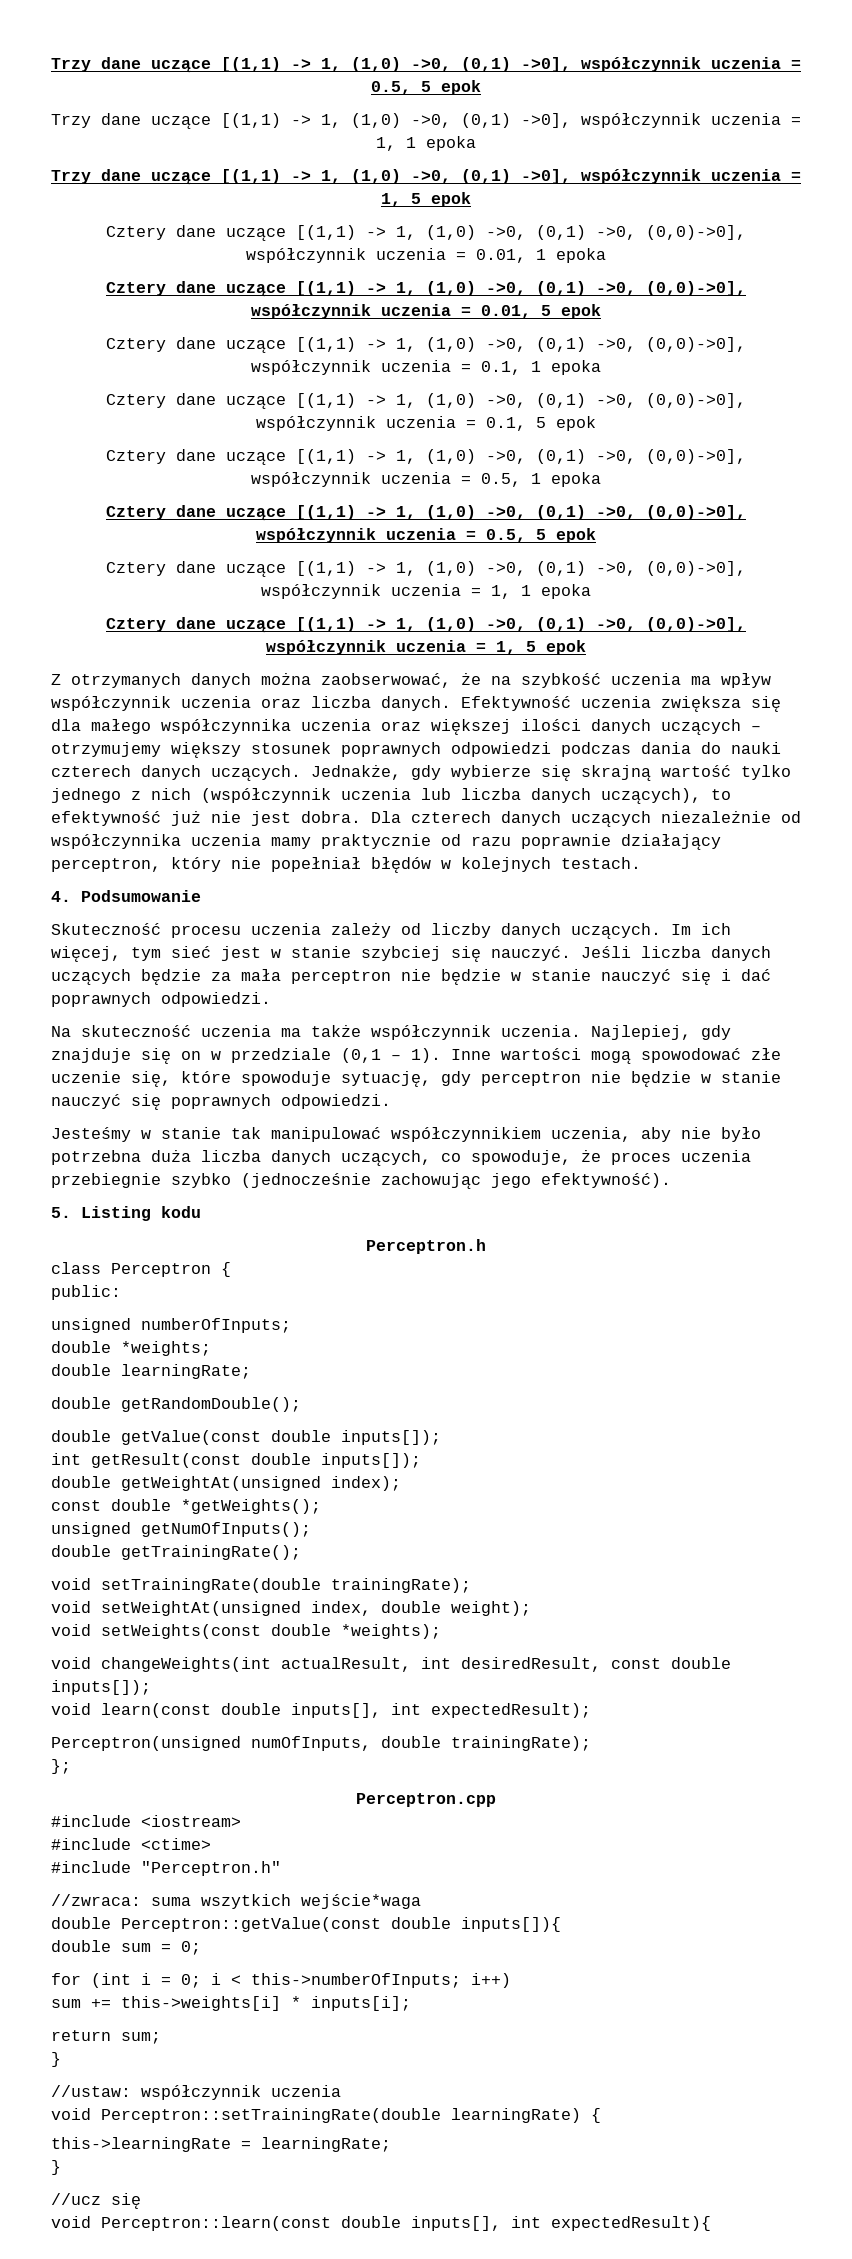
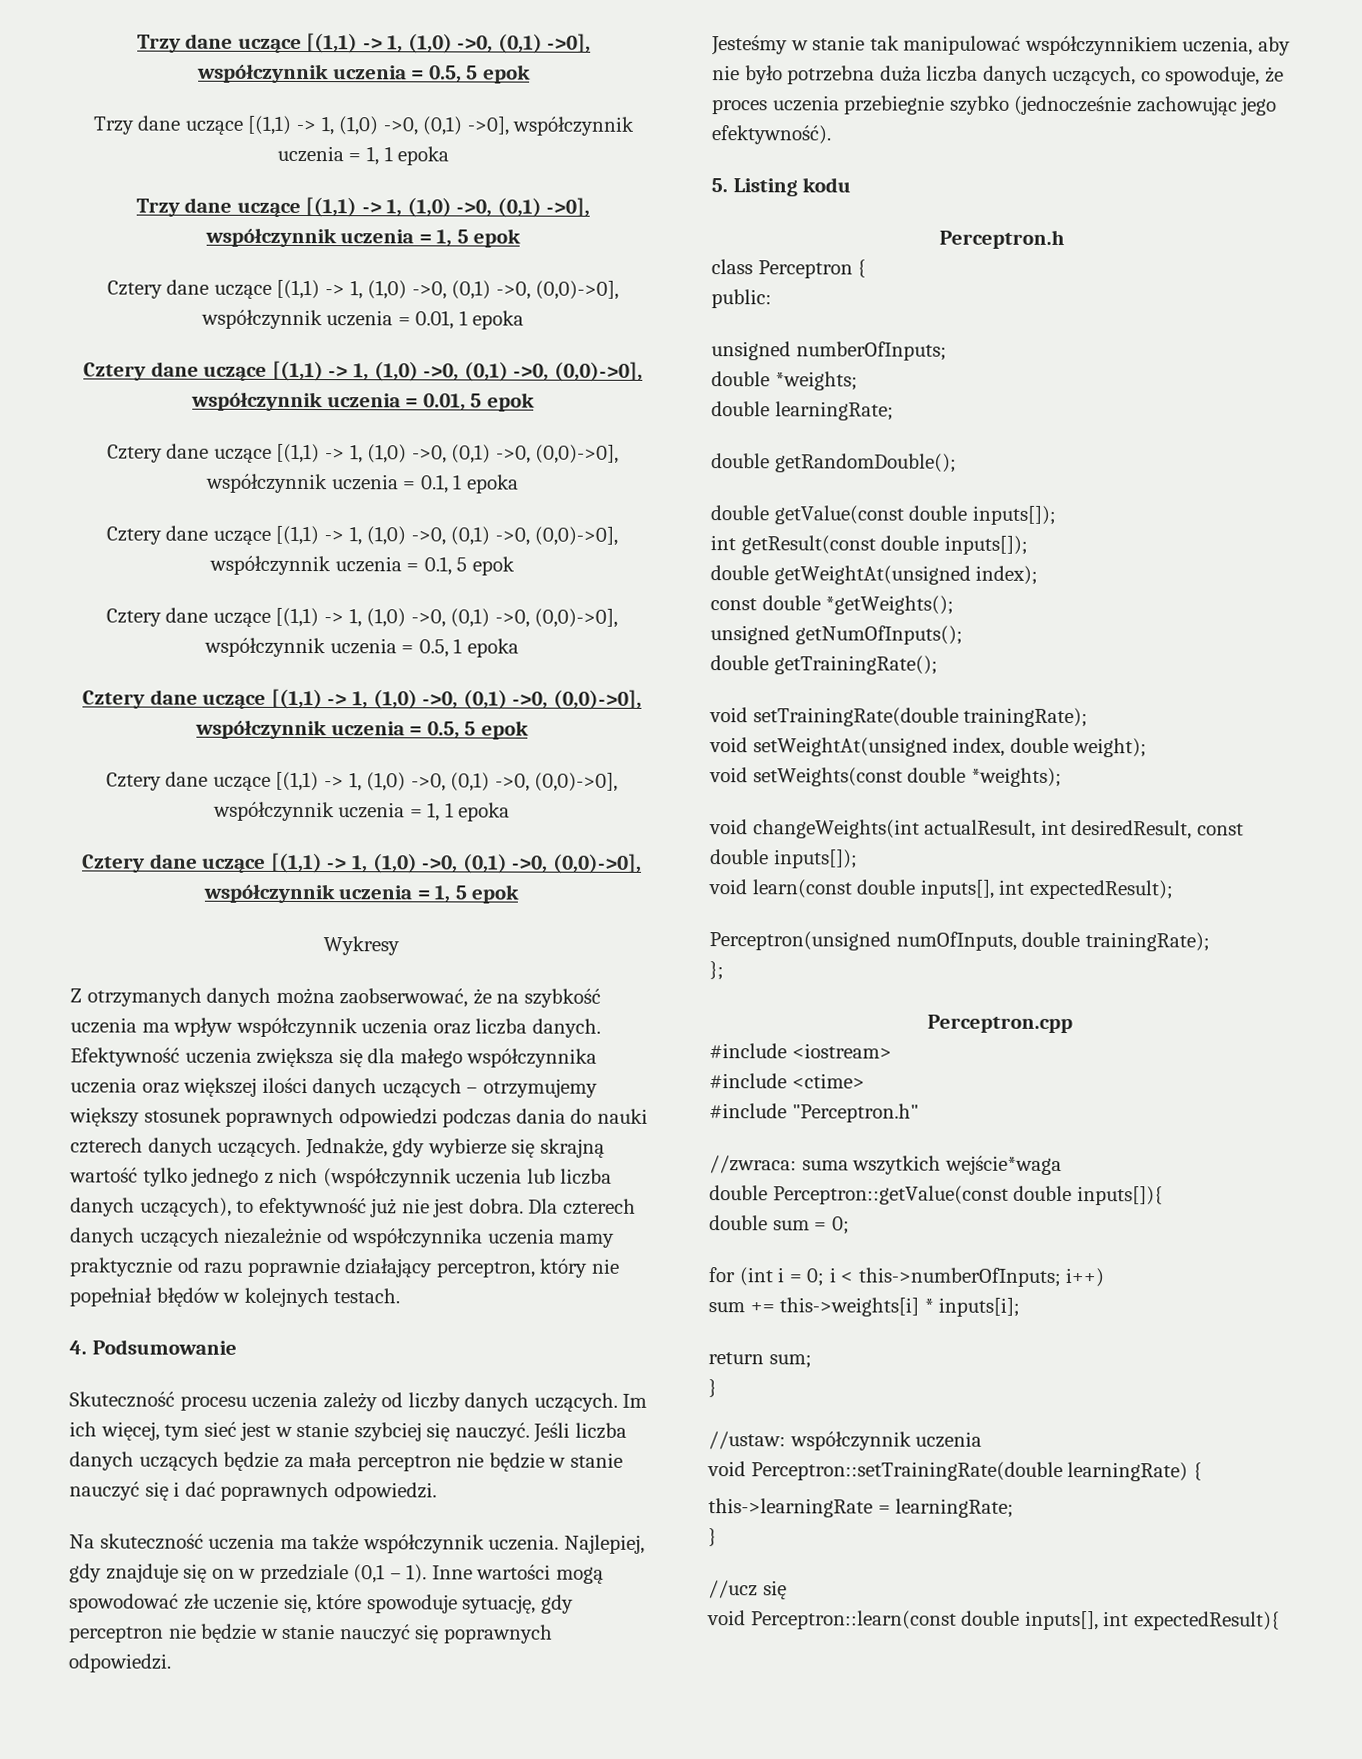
(586, 647) none -> [323,936,400,956] // Wykresy

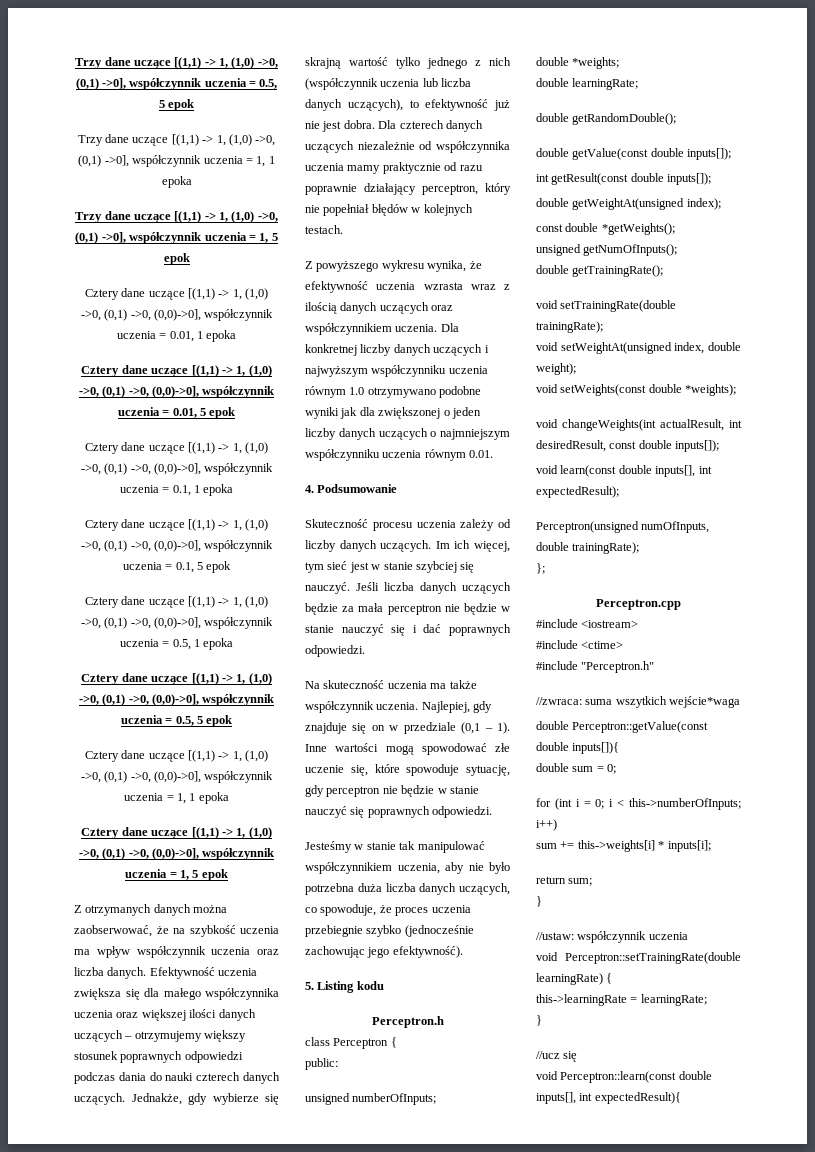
[323,936,400,956] // Wykresy -> (228, 875) none
(401, 1296) none -> [305,260,482,272] [305,281,510,293] [305,302,454,314] [305,323,459,335] [305,344,489,356] [305,365,488,377] [305,386,482,398] [305,407,481,419] [305,428,510,440] [305,449,494,461] // Z powyższego wykresu wynika, że efektywność uczenia wzrasta wraz z ilością danych uczących oraz współczynnikiem uczenia. Dla konkretnej liczby danych uczących i najwyższym współczynniku uczenia równym 1.0 otrzymywano podobne wyniki jak dla zwiększonej o jeden liczby danych uczących o najmniejszym współczynniku uczenia równym 0.01.

